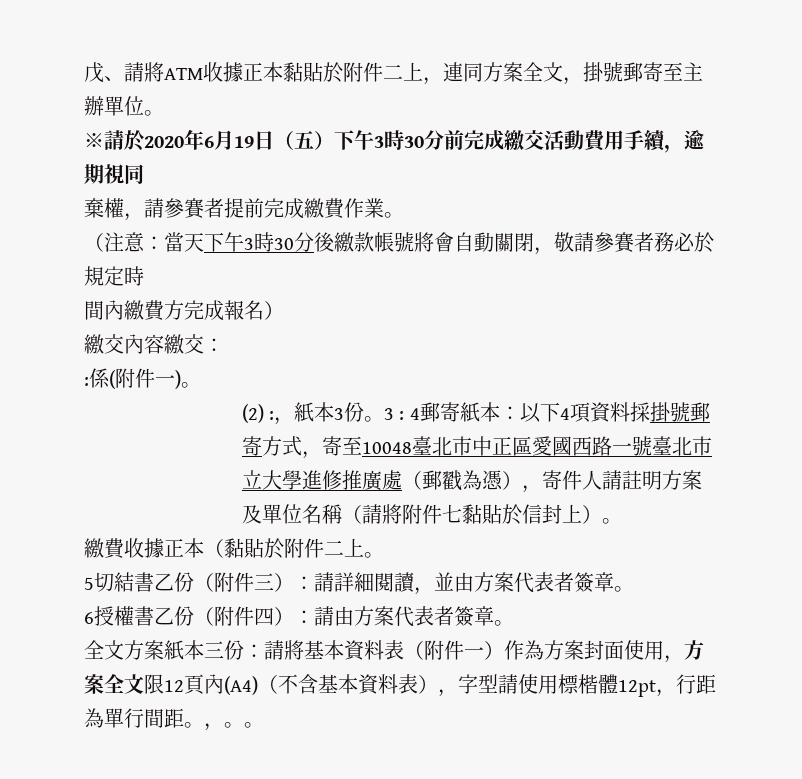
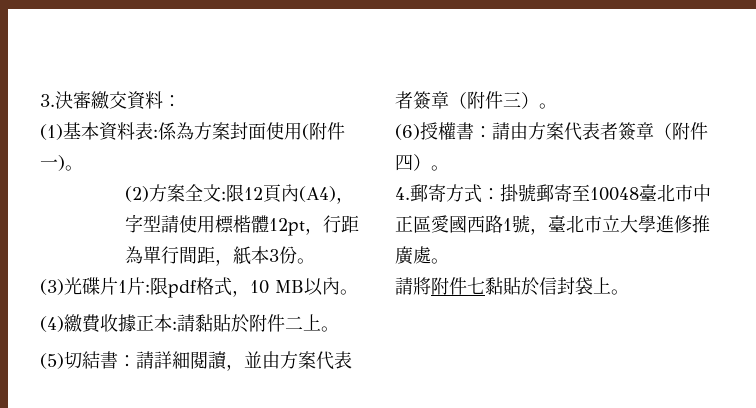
[84,62,703,85] [84,96,164,116] [84,129,705,153] [84,164,144,184] [84,198,404,221] [84,232,714,255] [84,266,144,286] [84,300,284,321] [84,334,224,354] [84,368,110,388] 戊、請將ATM收據正本黏貼於附件二上，連同方案全文，掛號郵寄至主辦單位。 // ※請於2020年6月19日（五）下午3時30分前完成繳交活動費用手續，逾期視同 // 棄權，請參賽者提前完成繳費作業。 // （注意：當天下午3時30分後繳款帳號將會自動關閉，敬請參賽者務必於規定時 // 間內繳費方完成報名） // 繳交內容繳交： // :係 -> [40,91,181,110] [40,122,302,141] 3.決審繳交資料： // (1)基本資料表:係為方案封面使用
[268,402,710,425] [241,436,712,459] [241,470,702,493] [241,504,622,525] [84,538,384,559] [84,572,634,595] [84,606,514,627] [84,640,704,663] [84,674,144,694] :，紙本3份。3 : 4郵寄紙本：以下4項資料採掛號郵寄方式，寄至10048臺北市中正區愛國西路一號臺北市立大學進修推廣處（郵戳為憑），寄件人請註明方案及單位名稱（請將附件七黏貼於信封上）。 // 繳費收據正本（黏貼於附件二上。 // 5切結書乙份（附件三）：請詳細閱讀，並由方案代表者簽章。 // 6授權書乙份（附件四）：請由方案代表者簽章。 // 全文方案紙本三份：請將基本資料表（附件一）作為方案封面使用，方案全文 -> [149,184,227,202] 方案全文:
[258,674,438,695] （不含基本資料表） -> (337, 194) none
[184,722,244,731] 。，。 -> [215,246,316,266] [40,277,358,298] [40,314,339,333] [40,351,352,371] [395,91,557,110] [395,122,708,141] [395,154,449,171] [395,184,711,203] [395,215,710,235] [395,246,449,265] [395,277,611,296] ，紙本3份。 // (3)光碟片1片:限pdf格式，10 MB以內。 // (4)繳費收據正本:請黏貼於附件二上。 // (5)切結書：請詳細閱讀，並由方案代表者簽章（附件三）。 // (6)授權書：請由方案代表者簽章（附件四）。 // 4.郵寄方式：掛號郵寄至10048臺北市中正區愛國西路1號，臺北市立大學進修推廣處。 // 請將附件七黏貼於信封袋上

